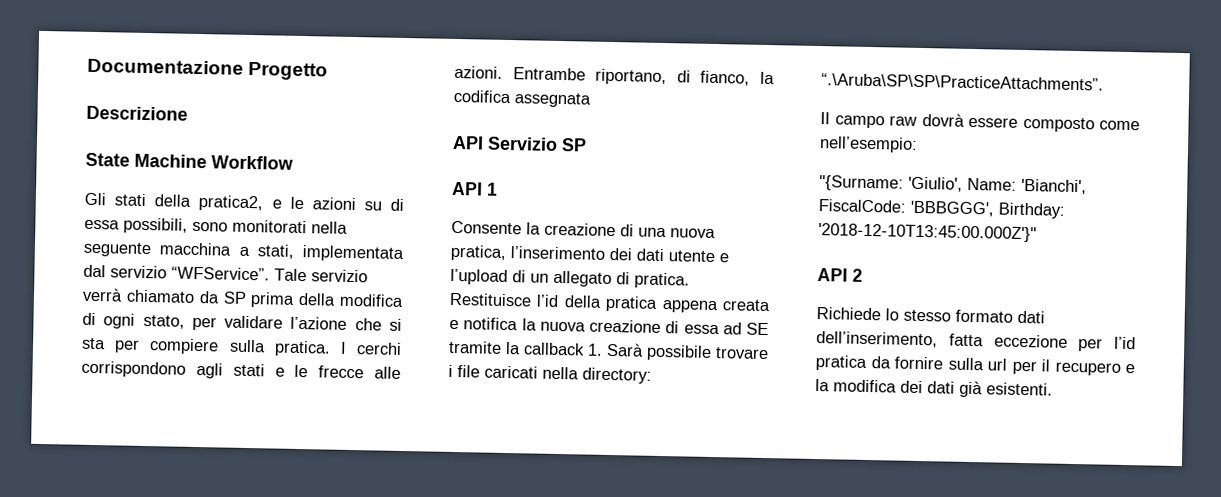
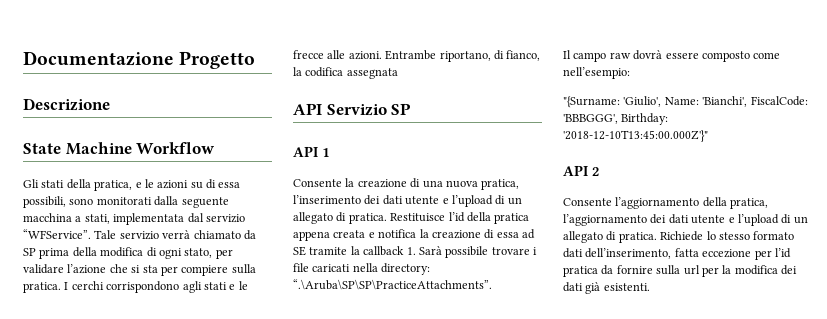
[198,195,264,212] pratica2, -> [94,180,133,191] pratica,
[311,221,348,234] nella -> [154,196,179,206] dalla
[539,321,586,332] nuova -> (429, 233) none
(863, 275) none -> [563,197,769,209] [563,214,808,226] [563,231,657,243] Consente l’aggiornamento della pratica, l’aggiornamento dei dati utente e l’upload di un allegato di pratica.
[1041,359,1135,376] il recupero e -> (719, 272) none

